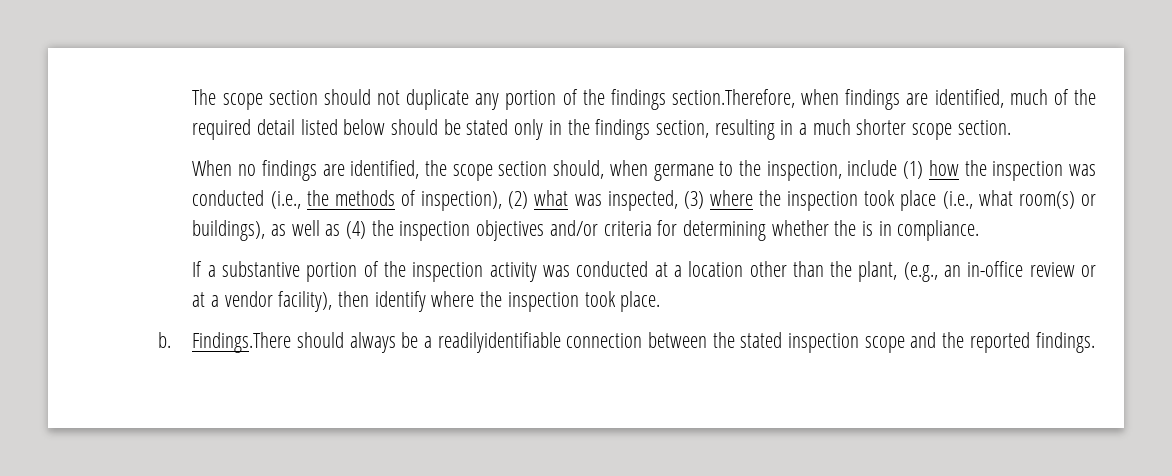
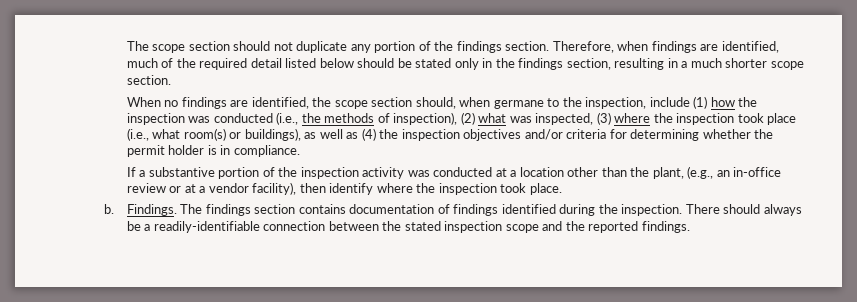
[672,89,796,108] section.Therefore, -> [505,41,614,53] section. Therefore,
(857, 228) none -> [126,145,205,157] permit holder
[192,332,292,353] Findings.There -> [126,204,720,216] Findings. The findings section contains documentation of findings identified during the inspection. There
[437,332,561,353] readilyidentifiable -> [153,221,260,233] readily-identifiable

